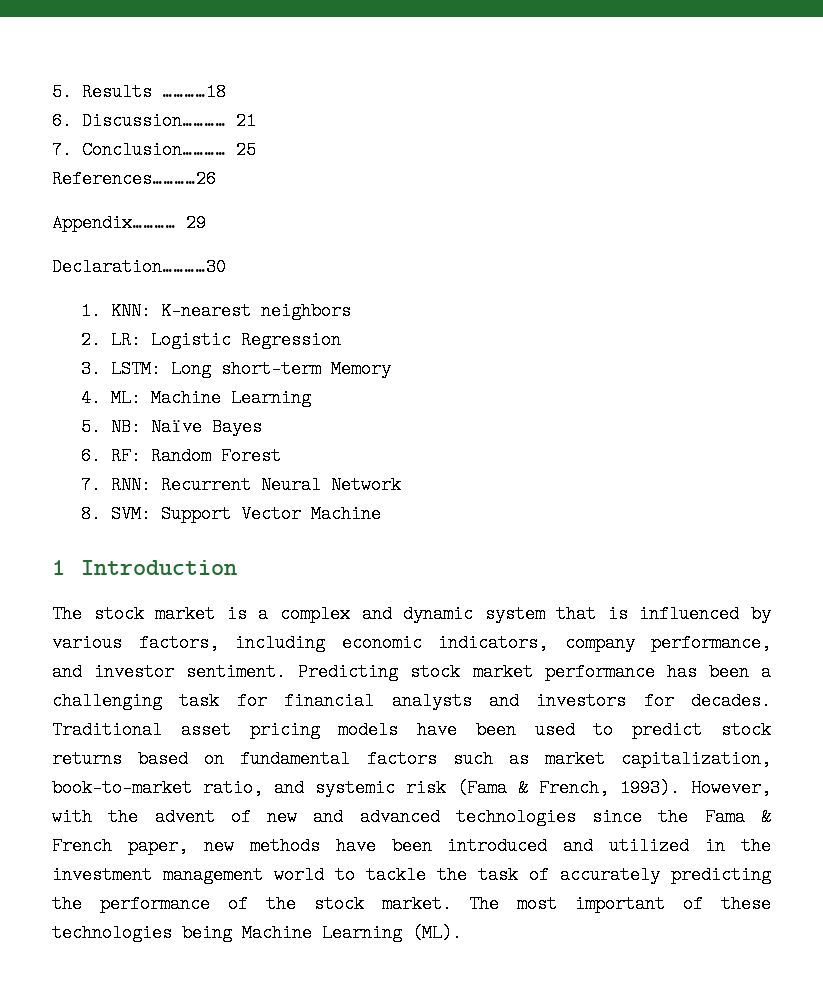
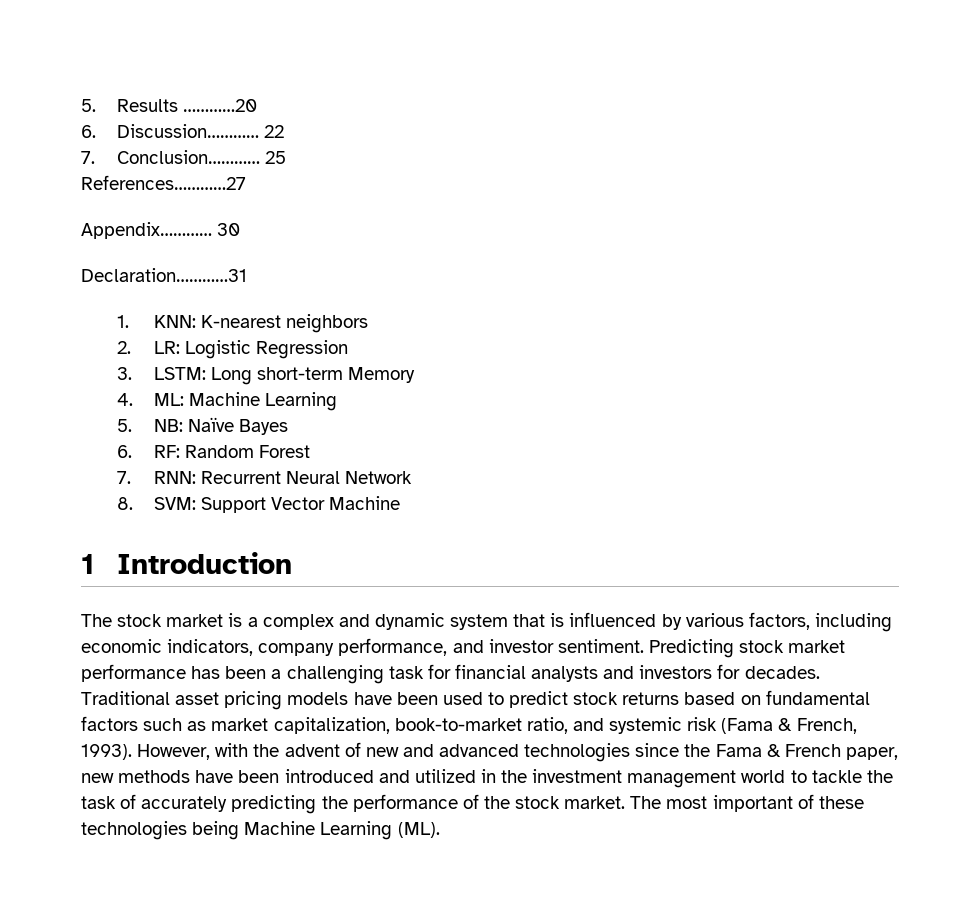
[161,83,226,101] …………18 -> [183,99,258,112] …………20
[235,112,256,130] 21 -> [264,125,285,138] 22
[52,170,216,188] References…………26 -> [81,175,246,190] References…………27
[186,214,206,232] [52,258,226,276] 29 // Declaration…………30 -> [217,223,241,236] [81,268,247,282] 30 // Declaration…………31

